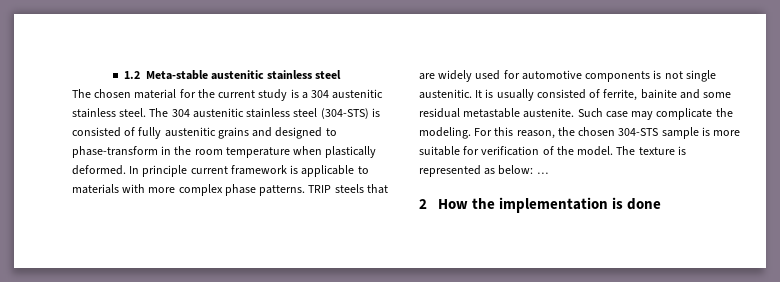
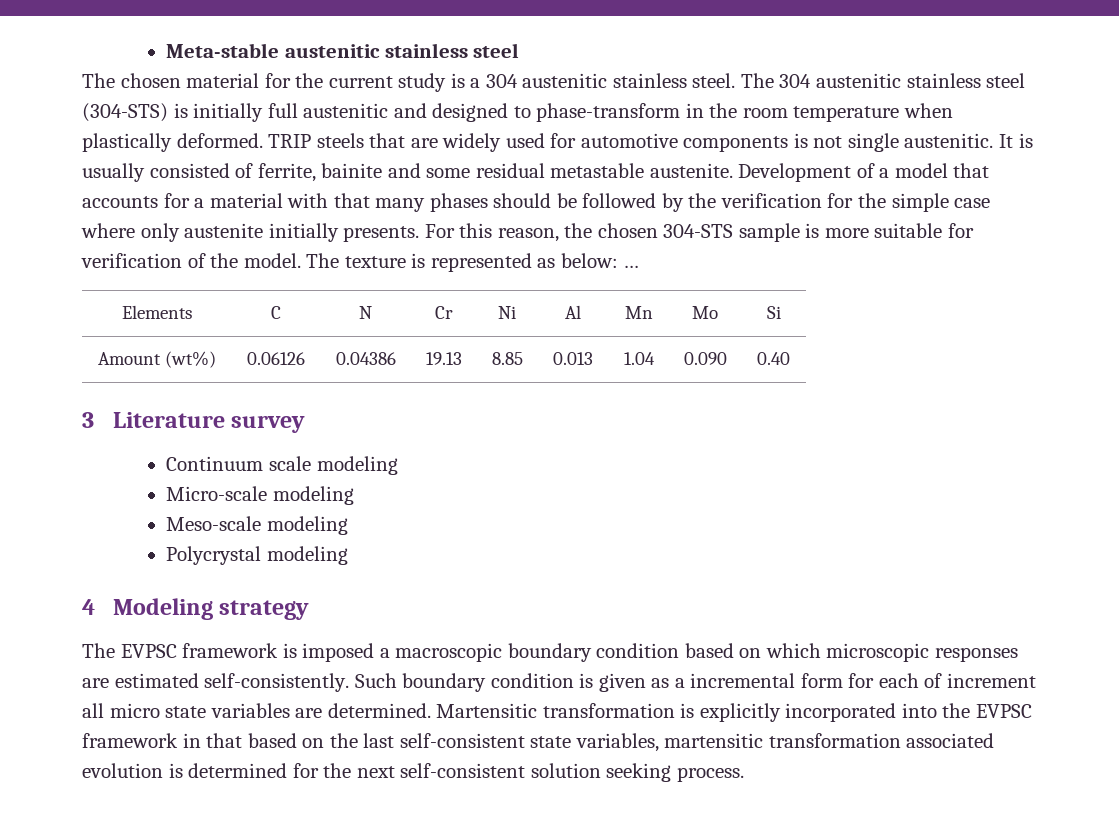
[123,71,140,79] 1.2 -> (166, 50) none
[72,127,249,139] consisted of fully austenitic grains -> [193,103,389,122] initially full austenitic
[129,165,369,177] [72,184,306,196] In principle current framework is applicable to materials with more complex phase patterns. -> (263, 140) none
[577,108,733,120] [419,127,471,139] Such case may complicate the modeling. -> [738,163,990,182] [82,193,991,212] [81,223,420,242] Development of a model that accounts for a material with that many phases should be followed by the verification for the simple case where only austenite initially presents.
[419,197,662,213] // 2 How the implementation is done -> [122,305,192,319] [271,306,281,319] [359,306,372,319] [434,306,453,319] [498,306,516,319] [565,305,581,319] [624,306,653,319] [692,306,718,319] [766,306,781,319] [98,351,216,368] [247,352,305,365] [335,352,396,365] [425,352,462,365] [491,352,523,365] [553,352,593,365] [623,352,655,365] [683,352,727,365] [757,352,790,365] [82,412,306,433] [166,456,398,475] [166,486,354,505] [166,516,348,535] [166,546,348,565] [82,598,310,620] [82,643,1018,662] [82,673,1037,692] [82,703,1032,722] [82,733,995,752] [82,763,744,782] // Elements | C | N | Cr | Ni | Al | Mn | Mo | Si // Amount (wt%) | 0.06126 | 0.04386 | 19.13 | 8.85 | 0.013 | 1.04 | 0.090 | 0.40 // 3 Literature survey // Continuum scale modeling // Micro-scale modeling // Meso-scale modeling // Polycrystal modeling // 4 Modeling strategy // The EVPSC framework is imposed a macroscopic boundary condition based on which microscopic responses are estimated self-consistently. Such boundary condition is given as a incremental form for each of increment all micro state variables are determined. Martensitic transformation is explicitly incorporated into the EVPSC framework in that based on the last self-consistent state variables, martensitic transformation associated evolution is determined for the next self-consistent solution seeking process.

